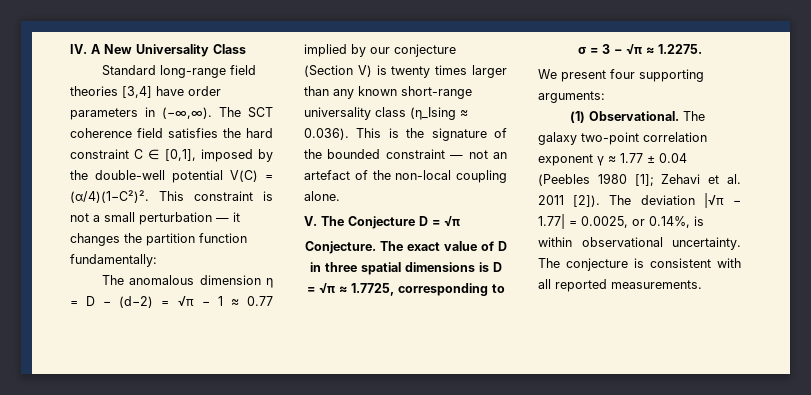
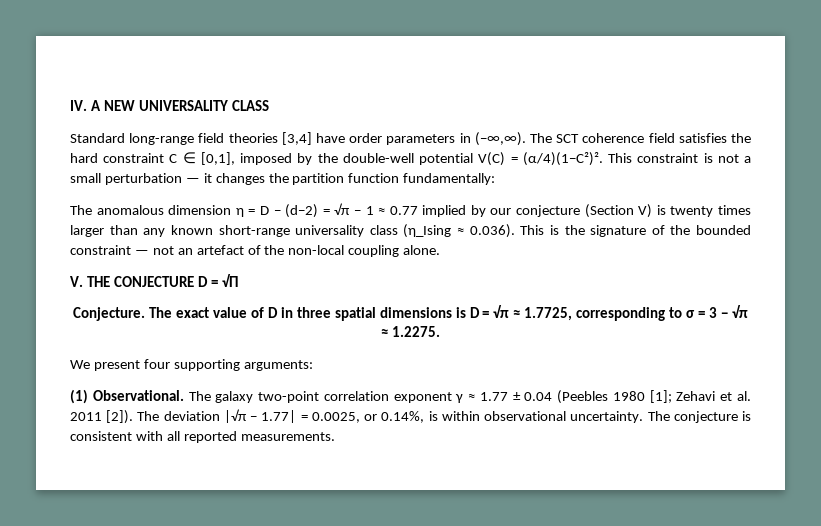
[104,44,246,57] New Universality Class -> [103,100,269,111] NEW UNIVERSALITY CLASS
[321,216,460,229] The Conjecture D = √π -> [86,274,238,287] THE CONJECTURE D = √Π

